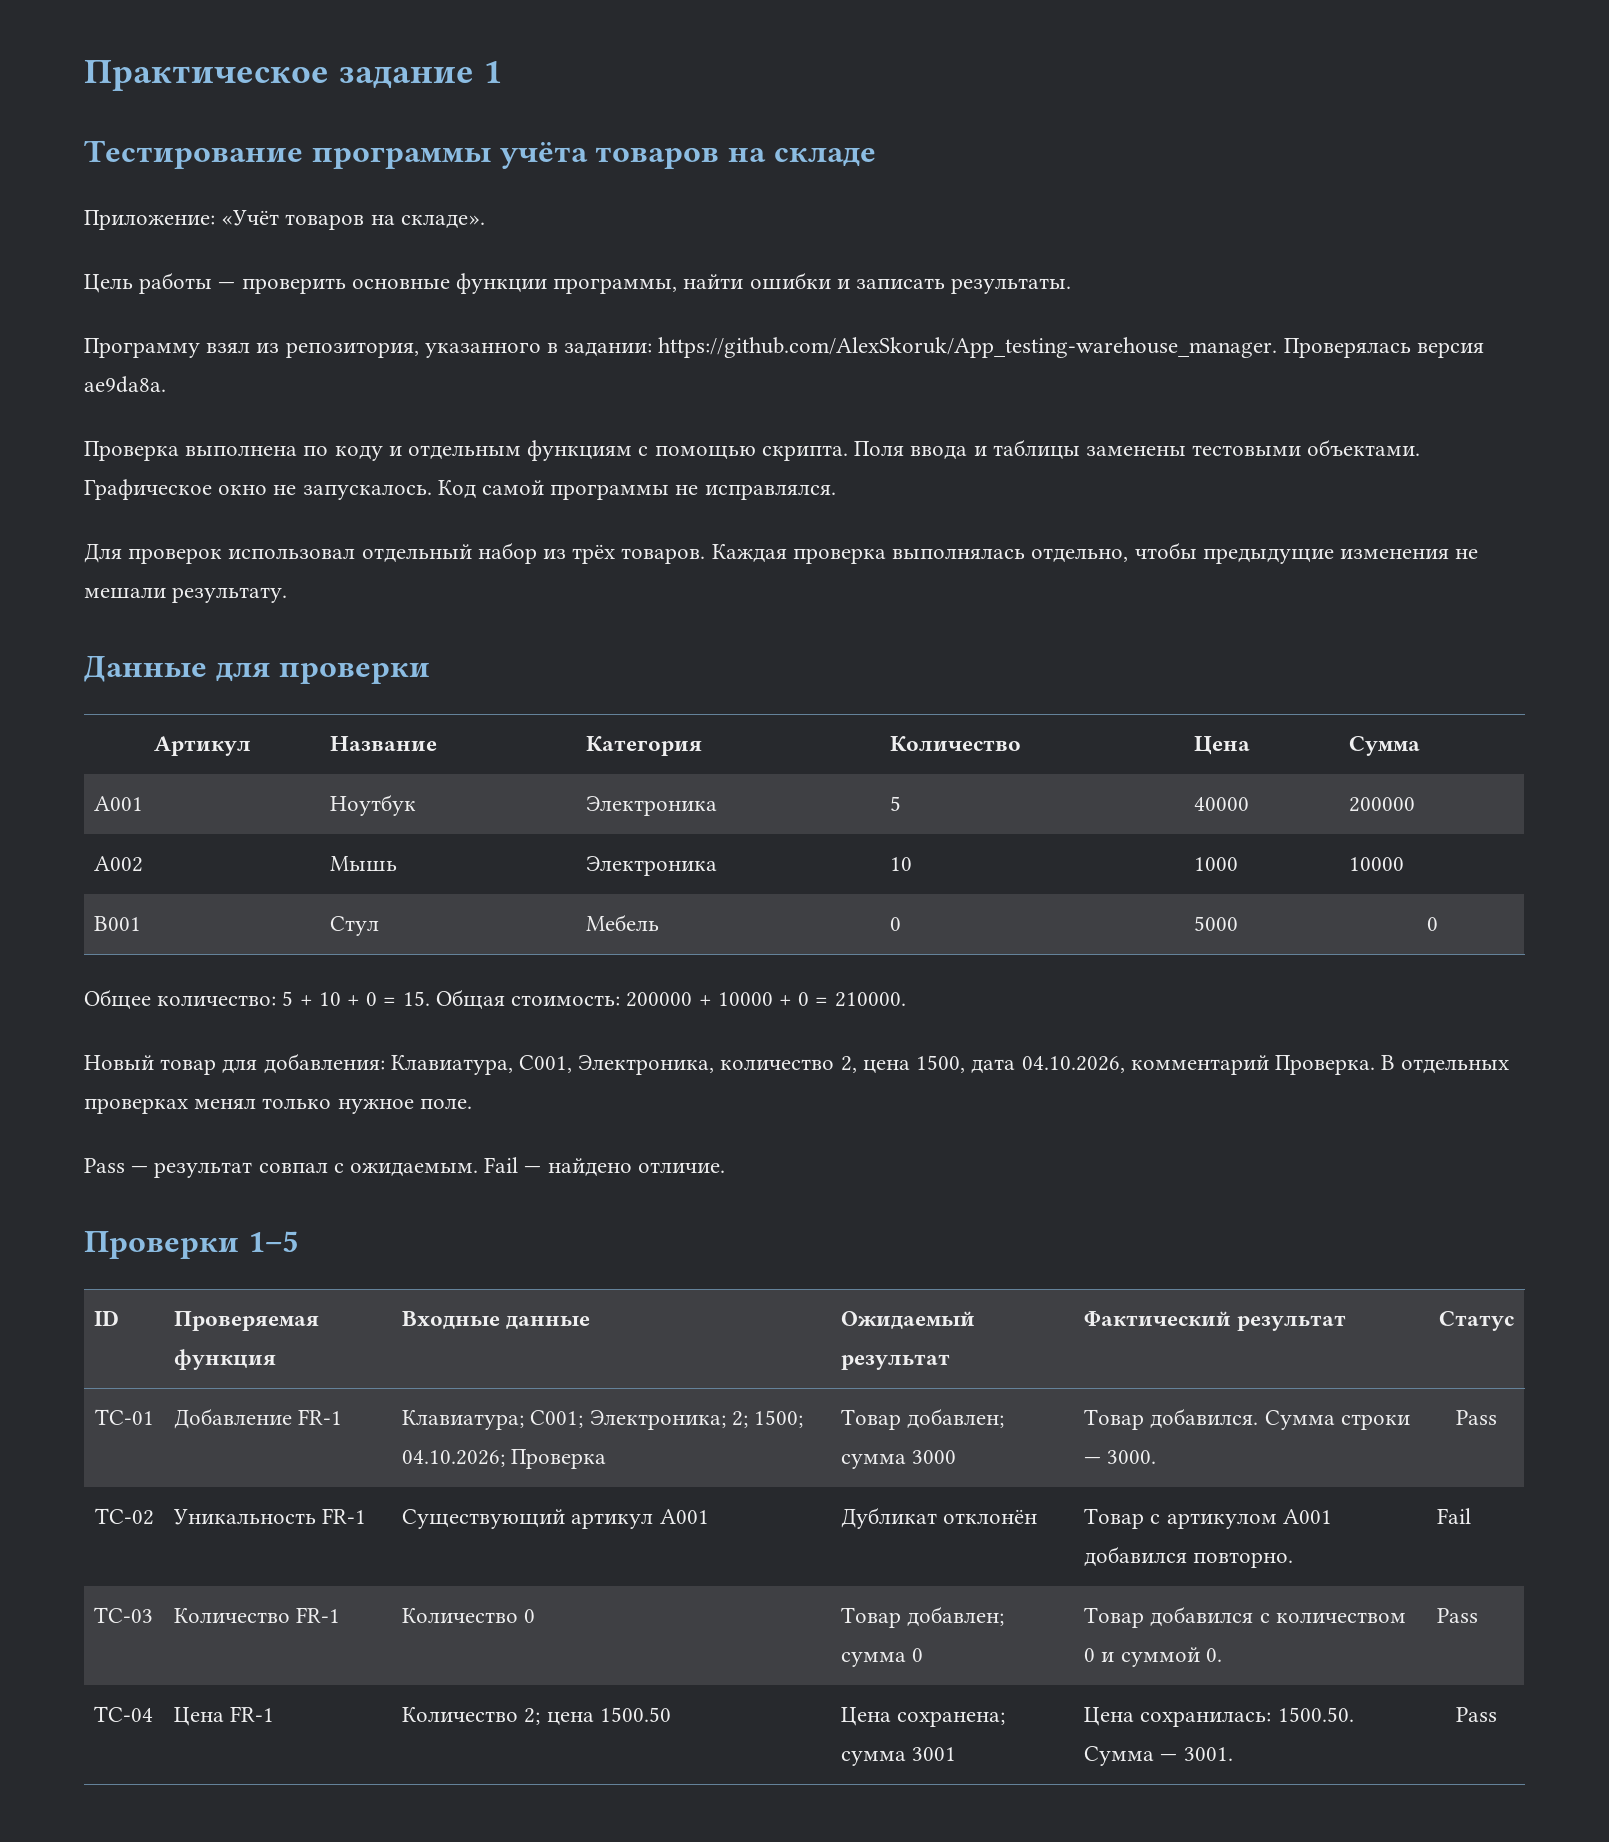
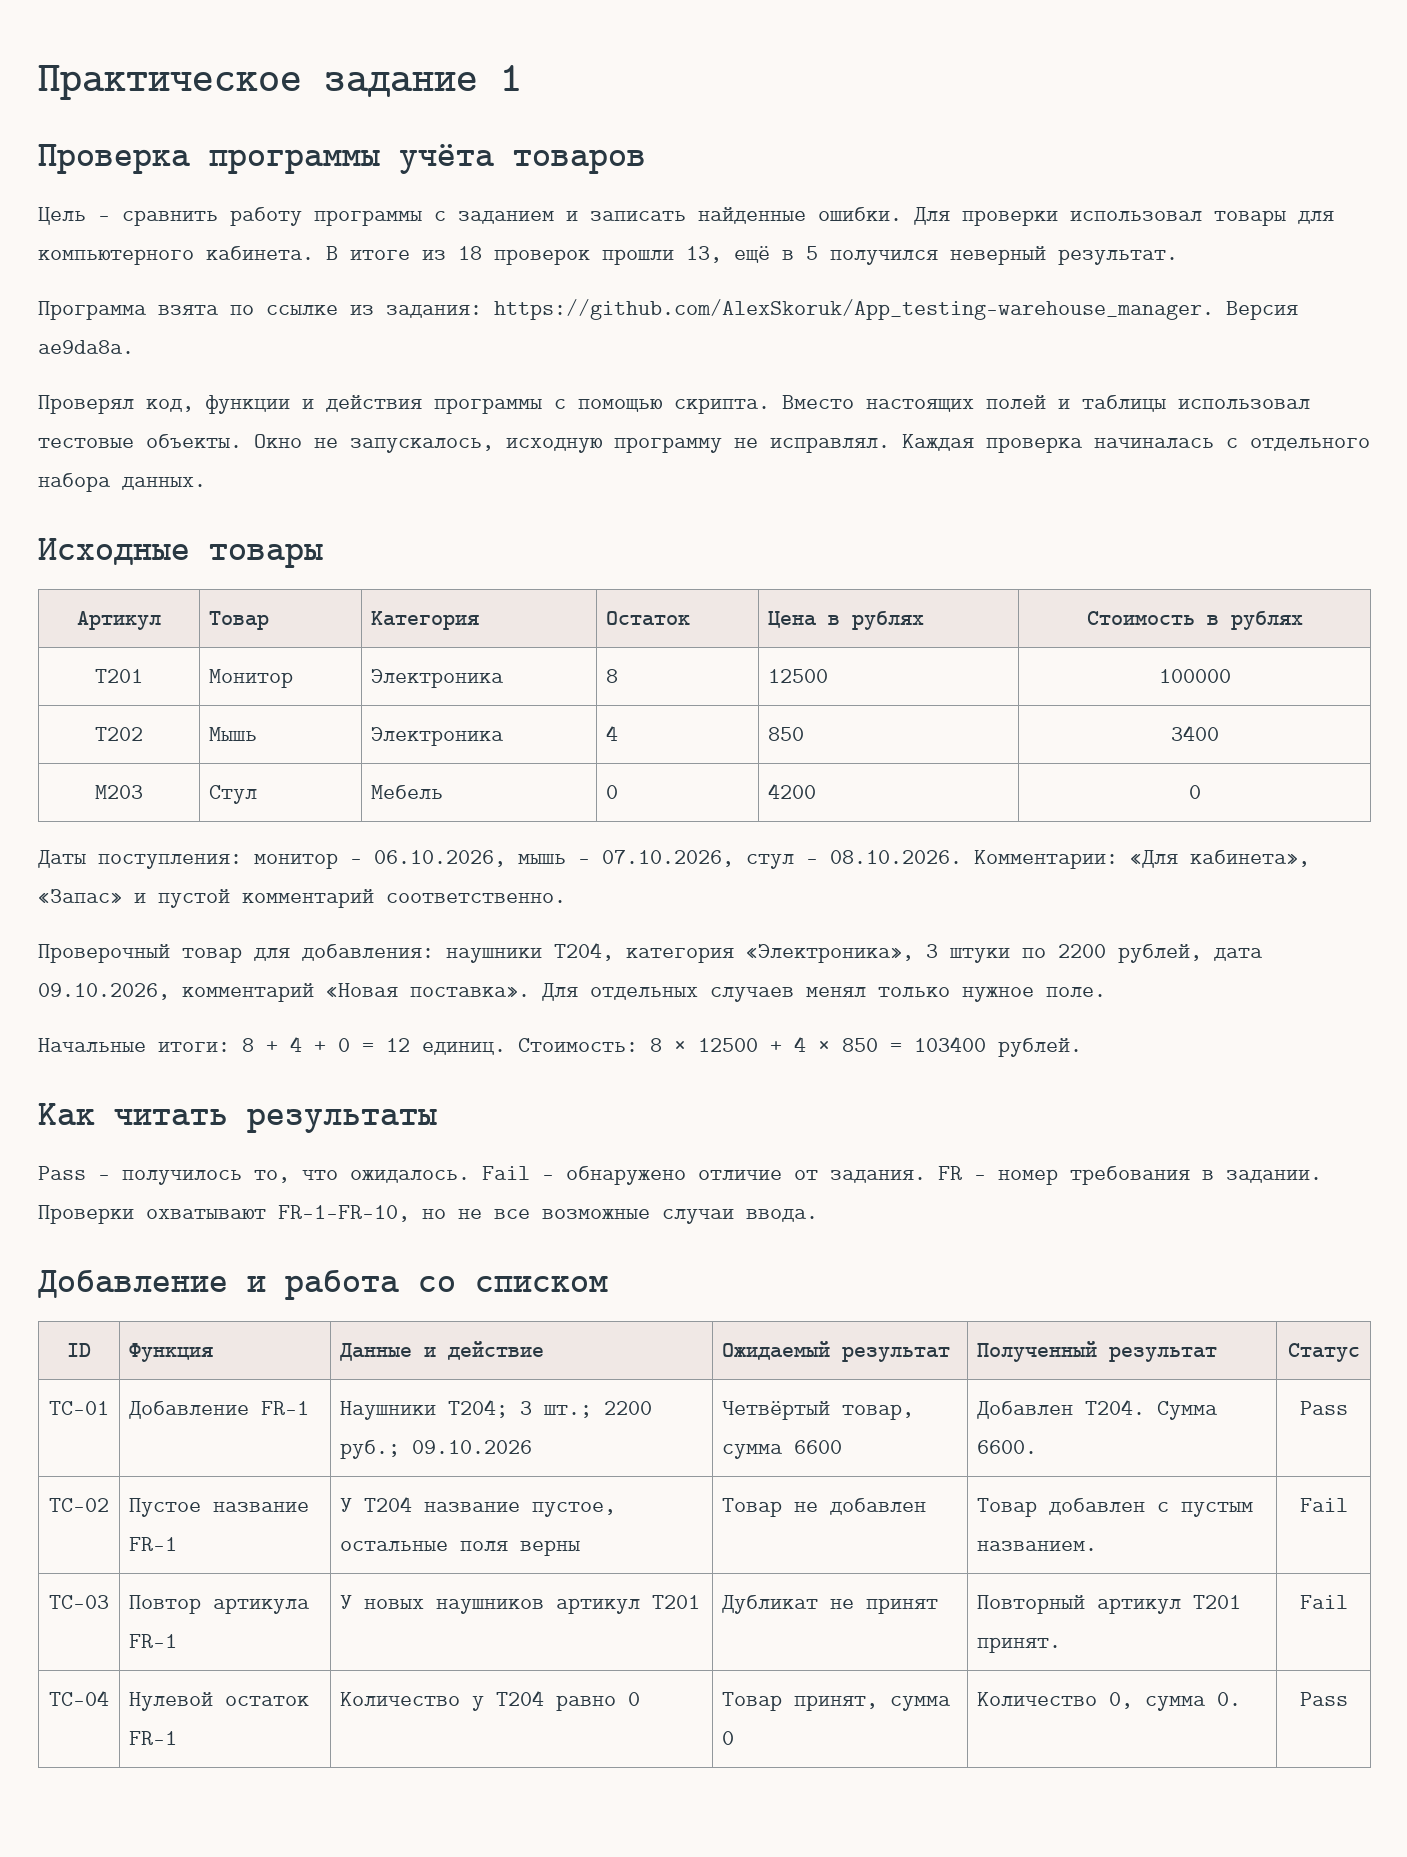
[84,140,303,169] Тестирование -> [38,144,190,174] Проверка
[728,147,876,167] [84,210,485,230] [84,272,1072,294] [84,337,1484,358] [84,376,166,393] [84,439,1421,461] [84,479,836,500] [84,542,1479,564] [84,587,288,603] [84,656,430,684] на складе // Приложение: «Учёт товаров на складе». // Цель работы — проверить основные функции программы, найти ошибки и записать результаты. // Программу взял из репозитория, указанного в задании: https://github.com/AlexSkoruk/App_testing-warehouse_manager. Проверялась версия ae9da8a. // Проверка выполнена по коду и отдельным функциям с помощью скрипта. Поля ввода и таблицы заменены тестовыми объектами. Графическое окно не запускалось. Код самой программы не исправлялся. // Для проверок использовал отдельный набор из трёх товаров. Каждая проверка выполнялась отдельно, чтобы предыдущие изменения не мешали результату. // Данные для проверки -> [38,207,1334,226] [38,246,1178,265] [38,299,1298,320] [38,340,134,354] [38,395,1310,414] [38,434,1370,453] [38,473,206,492] [38,538,323,568] // Цель — сравнить работу программы с заданием и записать найденные ошибки. Для проверки использовал товары для компьютерного кабинета. В итоге из 18 проверок прошли 13, ещё в 5 получился неверный результат. // Программа взята по ссылке из задания: https://github.com/AlexSkoruk/App_testing-warehouse_manager. Версия ae9da8a. // Проверял код, функции и действия программы с помощью скрипта. Вместо настоящих полей и таблицы использовал тестовые объекты. Окно не запускалось, исходную программу не исправлял. Каждая проверка начиналась с отдельного набора данных. // Исходные товары
[330,736,438,751] Название -> [209,611,270,630] Товар
[890,736,1022,752] [1194,736,1251,755] [1349,736,1421,756] [94,796,144,811] [330,794,417,816] [586,796,718,816] [890,796,902,811] [1194,797,1250,811] [1349,797,1416,812] [94,856,144,872] [330,856,398,872] [586,856,718,876] [890,857,913,871] [1194,857,1239,871] [1349,857,1405,871] [94,916,142,931] Количество | Цена | Сумма // A001 | Ноутбук | Электроника | 5 | 40000 | 200000 // A002 | Мышь | Электроника | 10 | 1000 | 10000 // B001 -> [606,611,691,626] [768,611,925,630] [1086,611,1303,630] [95,669,143,683] [209,669,294,688] [371,669,505,688] [606,669,619,683] [768,669,829,683] [1158,669,1231,683] [95,727,143,741] [209,727,258,741] [371,727,505,746] [606,725,619,741] [768,727,805,741] [1170,725,1219,741] [95,785,143,799] Остаток | Цена в рублях | Стоимость в рублях // T201 | Монитор | Электроника | 8 | 12500 | 100000 // T202 | Мышь | Электроника | 4 | 850 | 3400 // M203
[1194,916,1239,931] 5000 -> [768,783,817,799] 4200
[84,989,906,1010] [84,1053,1510,1075] [84,1098,472,1114] [84,1157,725,1178] [84,1231,299,1259] [94,1310,120,1326] [174,1311,320,1331] [174,1349,277,1370] [402,1311,591,1330] Общее количество: 5 + 10 + 0 = 15. Общая стоимость: 200000 + 10000 + 0 = 210000. // Новый товар для добавления: Клавиатура, C001, Электроника, количество 2, цена 1500, дата 04.10.2026, комментарий Проверка. В отдельных проверках менял только нужное поле. // Pass — результат совпал с ожидаемым. Fail — найдено отличие. // Проверки 1–5 // ID | Проверяемая функция | Входные данные -> [38,850,1310,869] [38,889,566,908] [38,942,1263,963] [38,983,1106,1002] [38,1036,1082,1057] [38,1103,437,1133] [38,1166,1322,1185] [38,1205,818,1224] [38,1270,608,1300] [67,1343,91,1357] [129,1343,214,1362] [340,1341,545,1361] Даты поступления: монитор — 06.10.2026, мышь — 07.10.2026, стул — 08.10.2026. Комментарии: «Для кабинета», «Запас» и пустой комментарий соответственно. // Проверочный товар для добавления: наушники T204, категория «Электроника», 3 штуки по 2200 рублей, дата 09.10.2026, комментарий «Новая поставка». Для отдельных случаев менял только нужное поле. // Начальные итоги: 8 + 4 + 0 = 12 единиц. Стоимость: 8 × 12500 + 4 × 850 = 103400 рублей. // Как читать результаты // Pass — получилось то, что ожидалось. Fail — обнаружено отличие от задания. FR — номер требования в задании. Проверки охватывают FR-1–FR-10, но не все возможные случаи ввода. // Добавление и работа со списком // ID | Функция | Данные и действие
[1084,1311,1232,1326] Фактический -> [977,1341,1098,1362] Полученный
[402,1410,804,1430] [402,1449,607,1469] [841,1408,1005,1430] [841,1450,957,1469] [1084,1408,1410,1430] [1084,1450,1157,1464] Клавиатура; C001; Электроника; 2; 1500; 04.10.2026; Проверка | Товар добавлен; сумма 3000 | Товар добавился. Сумма строки — 3000. -> [340,1399,653,1420] [340,1440,533,1459] [722,1401,915,1420] [722,1440,843,1459] [977,1399,1219,1420] [977,1440,1038,1454] Наушники T204; 3 шт.; 2200 руб.; 09.10.2026 | Четвёртый товар, сумма 6600 | Добавлен T204. Сумма 6600.
[173,1508,367,1525] [402,1509,709,1529] [841,1507,1038,1529] [1084,1508,1332,1529] [1084,1546,1294,1568] [1437,1508,1472,1524] [94,1607,154,1623] [174,1607,341,1623] [402,1608,536,1623] [841,1606,1005,1628] Уникальность FR-1 | Существующий артикул A001 | Дубликат отклонён | Товар с артикулом A001 добавился повторно. | Fail // TC-03 | Количество FR-1 | Количество 0 | Товар добавлен; -> [129,1498,310,1517] [129,1537,178,1551] [340,1496,617,1517] [340,1540,581,1556] [722,1498,927,1517] [977,1498,1254,1517] [977,1540,1098,1551] [1299,1498,1348,1512] [49,1595,109,1609] [129,1595,311,1614] [129,1634,178,1648] [340,1595,701,1614] [722,1595,939,1614] [977,1595,1242,1614] [977,1637,1062,1653] [1299,1595,1348,1609] [49,1690,109,1706] [129,1692,310,1711] [129,1731,178,1745] [340,1690,641,1711] [722,1692,879,1711] Пустое название FR-1 | У T204 название пустое, остальные поля верны | Товар не добавлен | Товар добавлен с пустым названием. | Fail // TC-03 | Повтор артикула FR-1 | У новых наушников артикул T201 | Дубликат не принят | Повторный артикул T201 принят. | Fail // TC-04 | Нулевой остаток FR-1 | Количество у T204 равно 0 | Товар принят,
[1084,1606,1406,1628] [1084,1647,1222,1667] [1437,1608,1479,1623] [94,1706,154,1722] [174,1706,275,1726] [402,1707,671,1726] [841,1707,1006,1727] [841,1747,957,1766] [1084,1707,1354,1727] [1084,1746,1233,1766] Товар добавился с количеством 0 и суммой 0. | Pass // TC-04 | Цена FR-1 | Количество 2; цена 1500.50 | Цена сохранена; сумма 3001 | Цена сохранилась: 1500.50. Сумма — 3001. -> [977,1692,1242,1711] Количество 0, сумма 0.

